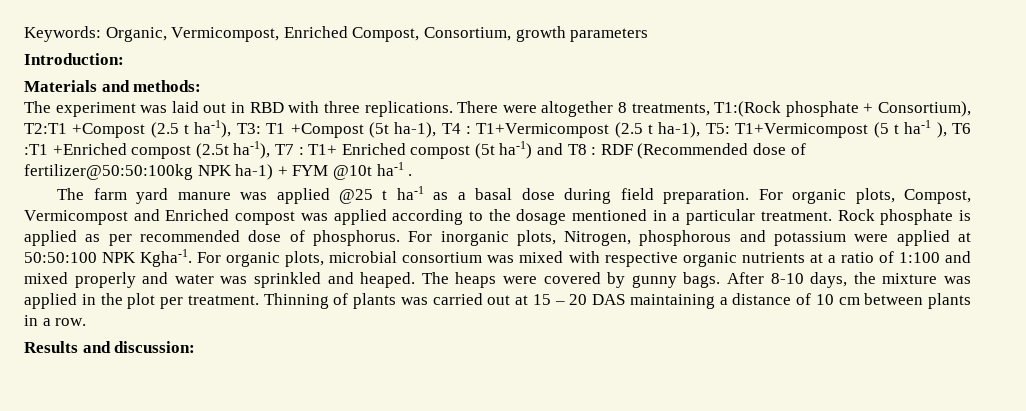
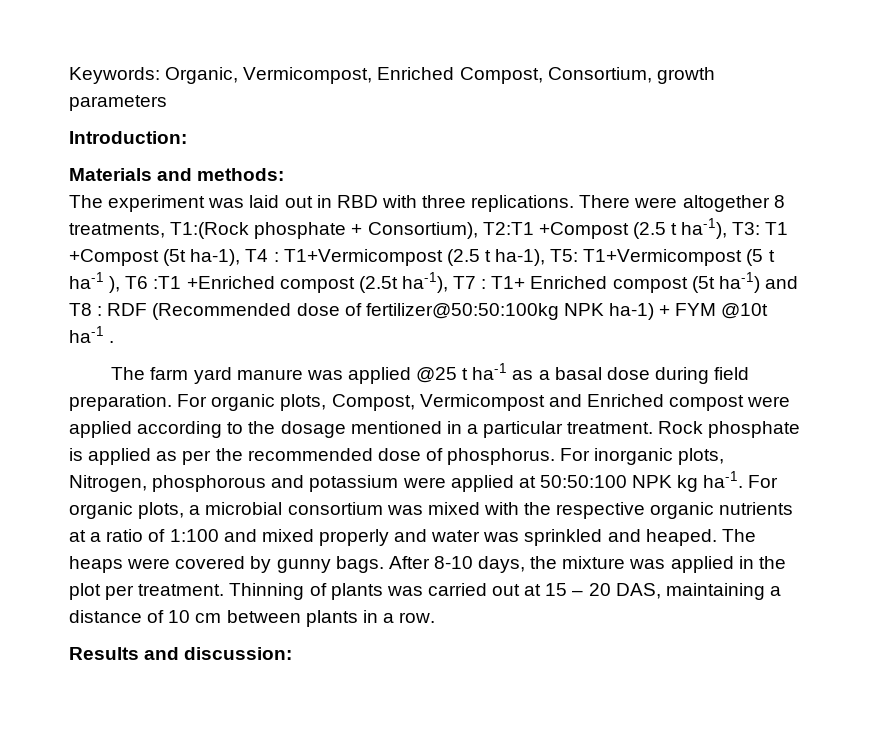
[300,213,328,221] was -> [747,396,791,407] were
(132, 240) none -> [215,448,243,461] the
[140,249,325,267] Kgha-1. For organic plots, -> [677,471,779,492] [69,502,201,519] kg ha-1. For organic plots, a
(600, 257) none -> [524,502,552,515] the
[592,294,625,305] DAS -> [615,583,661,599] DAS,

